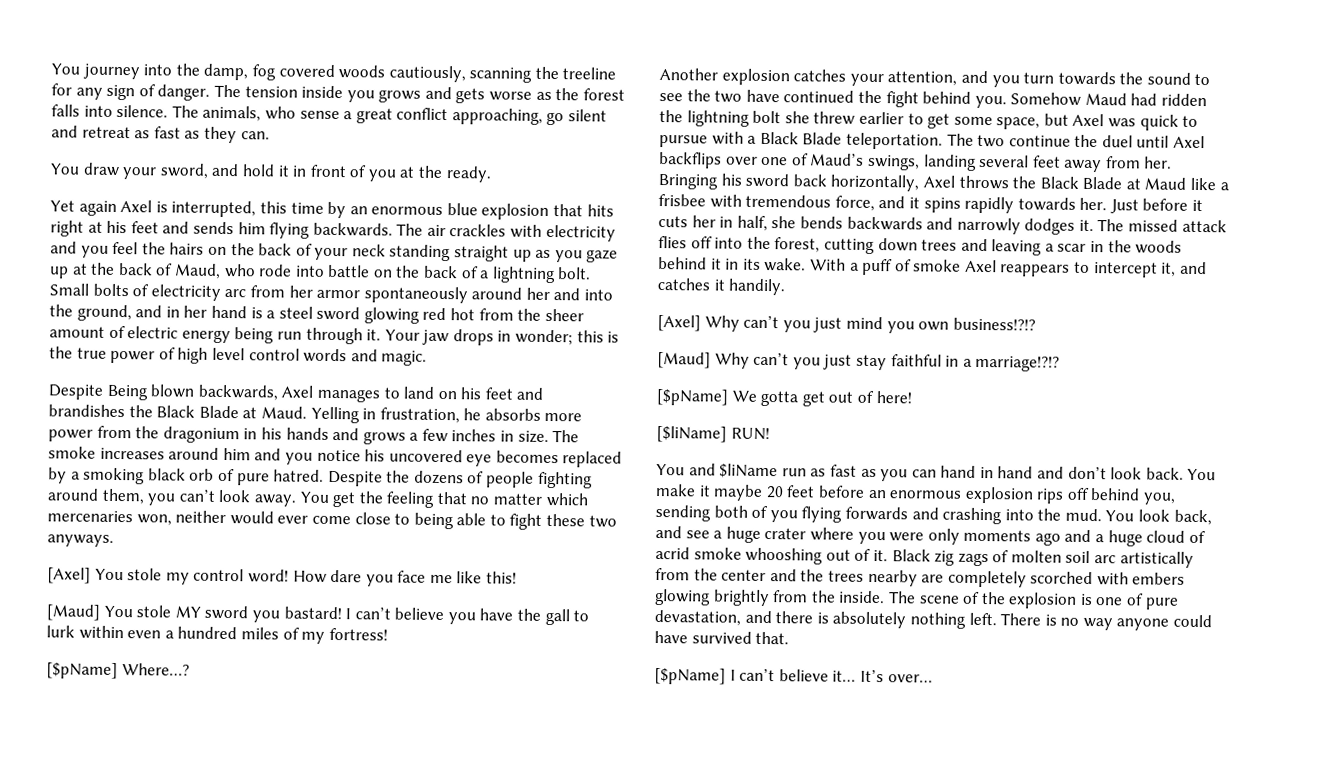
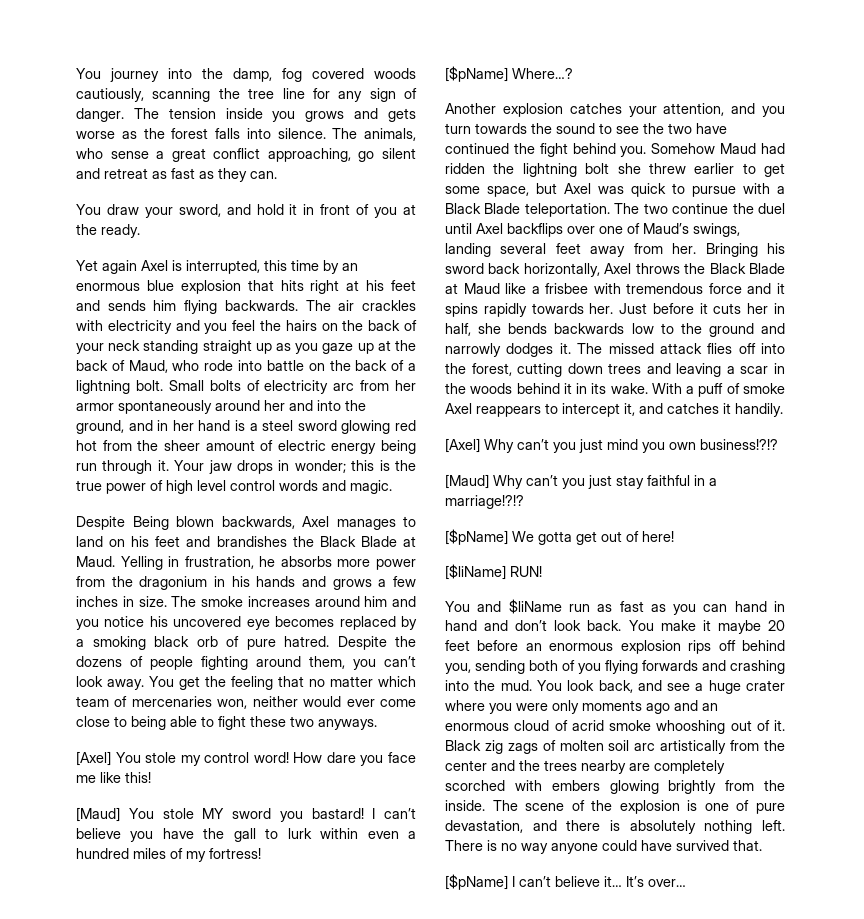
[562,67,617,80] treeline -> [248,88,305,99] tree line
(589, 499) none -> [76,696,128,707] team of
[834,195,875,211] force, -> [708,283,742,294] force
(923, 223) none -> [631,323,754,337] low to the ground
[1095,530,1143,547] a huge -> [702,703,718,711] [445,723,509,731] an enormous

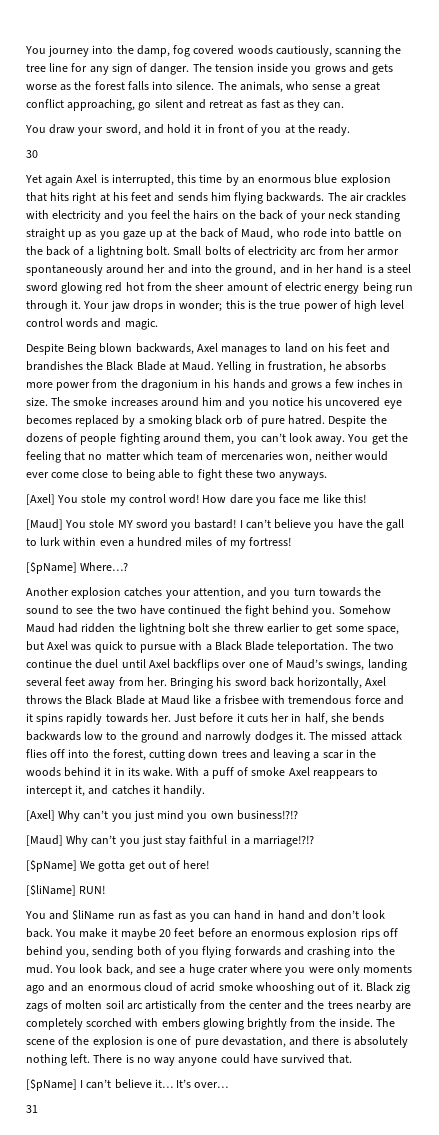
(140, 231) none -> [26,150,38,158] // 30
(686, 883) none -> [26,1105,38,1113] // 31

